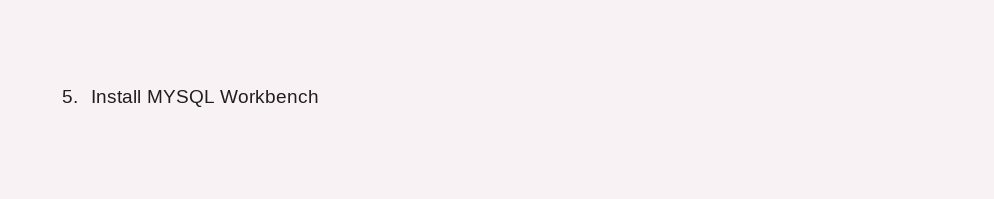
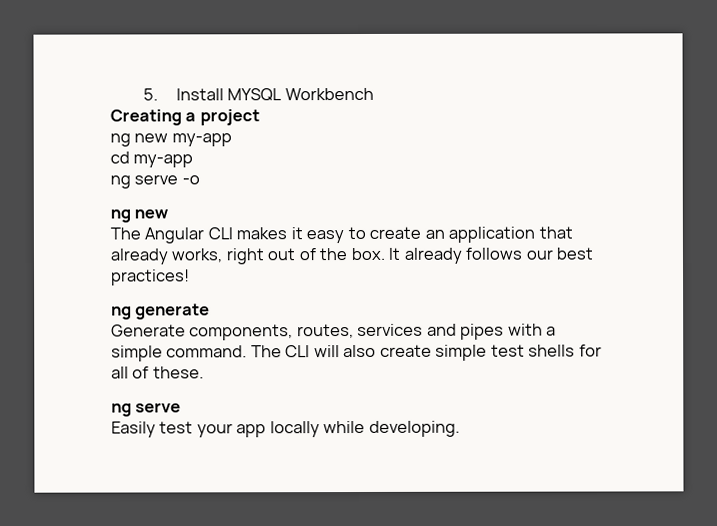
(319, 96) none -> [110,109,260,126] [110,133,232,147] [110,151,194,168] [110,174,200,189] [110,209,169,223] [110,226,573,244] [110,247,594,265] [111,269,190,286] [111,303,211,320] [111,323,557,341] [111,344,602,362] [111,366,204,379] [111,402,182,417] [111,420,460,438] // Creating a project // ng new my-app // cd my-app // ng serve -o // ng new // The Angular CLI makes it easy to create an application that already works, right out of the box. It already follows our best practices! // ng generate // Generate components, routes, services and pipes with a simple command. The CLI will also create simple test shells for all of these. // ng serve // Easily test your app locally while developing.

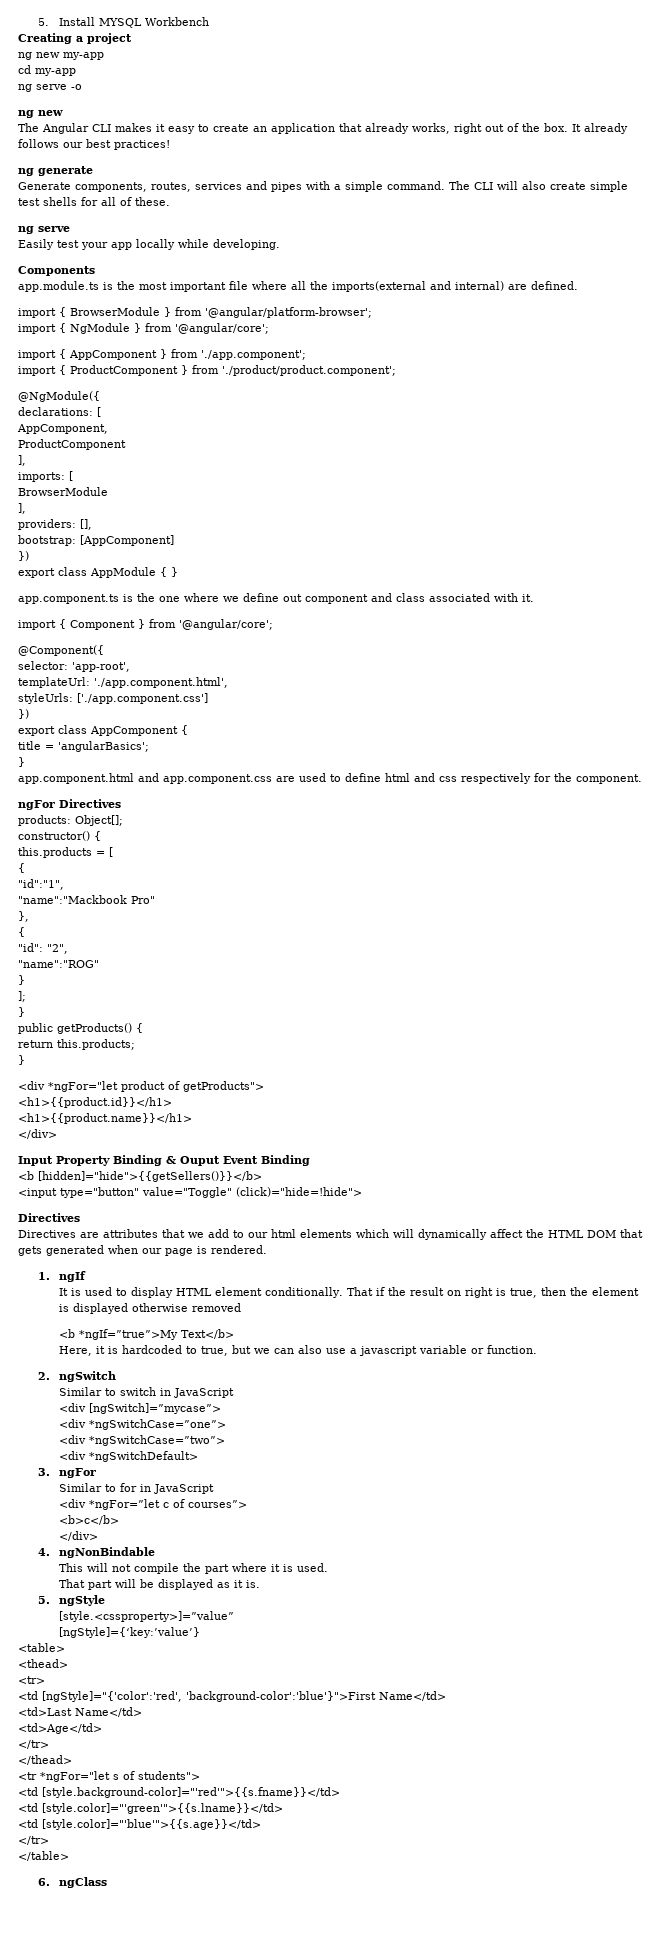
(460, 428) none -> [18,266,95,276] [18,281,578,292] [18,307,372,318] [18,323,269,334] [18,349,306,360] [18,365,396,376] [18,391,100,402] [18,407,101,417] [17,424,108,434] [18,439,126,450] [18,455,26,466] [18,471,73,482] [18,487,108,496] [18,503,26,514] [18,519,92,530] [18,535,174,546] [18,551,29,561] [18,567,178,578] [18,593,534,604] [18,619,273,630] [18,645,104,656] [18,661,130,672] [18,677,228,688] [18,693,208,704] [18,709,29,719] [18,725,188,736] [18,741,149,752] [18,757,25,767] [18,773,642,784] [18,799,121,810] [18,815,123,826] [18,831,101,841] [18,847,113,858] [18,863,25,873] [18,879,64,890] [18,895,155,904] [18,911,29,922] [18,927,25,937] [18,943,68,954] [18,960,99,968] [18,975,25,985] [18,991,26,1002] [18,1007,25,1017] [18,1023,143,1034] [18,1039,135,1050] [18,1055,25,1065] [18,1081,264,1092] [18,1097,172,1108] [18,1113,192,1124] [18,1129,57,1139] [18,1155,310,1166] [18,1171,262,1182] [18,1187,362,1198] [18,1213,80,1222] [18,1229,643,1240] [18,1245,267,1256] [38,1271,86,1282] [58,1287,639,1298] [58,1303,241,1314] [58,1329,234,1340] [58,1345,537,1356] [38,1371,116,1382] [58,1387,234,1398] [58,1403,221,1414] [58,1419,226,1430] [58,1435,225,1446] [58,1451,198,1462] [38,1468,96,1478] [58,1483,214,1494] [58,1499,247,1510] [58,1515,119,1525] [58,1531,98,1541] [38,1547,155,1558] [58,1563,328,1574] [58,1579,260,1590] [38,1595,105,1606] [58,1611,234,1622] [58,1627,200,1638] [18,1643,65,1652] [18,1659,68,1668] [18,1676,45,1684] [18,1691,446,1702] [18,1707,142,1717] [18,1723,102,1734] [18,1740,49,1749] [18,1755,72,1765] [18,1771,200,1782] [18,1787,340,1798] [18,1803,283,1814] [18,1819,261,1830] [18,1836,49,1845] [18,1851,69,1861] [38,1877,107,1888] // Components // app.module.ts is the most important file where all the imports(external and internal) are defined. // import { BrowserModule } from '@angular/platform-browser'; // import { NgModule } from '@angular/core'; // import { AppComponent } from './app.component'; // import { ProductComponent } from './product/product.component'; // @NgModule({ // declarations: [ // AppComponent, // ProductComponent // ], // imports: [ // BrowserModule // ], // providers: [], // bootstrap: [AppComponent] // }) // export class AppModule { } // app.component.ts is the one where we define out component and class associated with it. // import { Component } from '@angular/core'; // @Component({ // selector: 'app-root', // templateUrl: './app.component.html', // styleUrls: ['./app.component.css'] // }) // export class AppComponent { // title = 'angularBasics'; // } // app.component.html and app.component.css are used to define html and css respectively for the component. // ngFor Directives // products: Object[]; // constructor() { // this.products = [ // { // "id":"1", // "name":"Mackbook Pro" // }, // { // "id": "2", // "name":"ROG" // } // ]; // } // public getProducts() { // return this.products; // } // <div *ngFor="let product of getProducts"> // <h1>{{product.id}}</h1> // <h1>{{product.name}}</h1> // </div> // Input Property Binding & Ouput Event Binding // <b [hidden]="hide">{{getSellers()}}</b> // <input type="button" value="Toggle" (click)="hide=!hide"> // Directives // Directives are attributes that we add to our html elements which will dynamically affect the HTML DOM that gets generated when our page is rendered. // 1. ngIf // It is used to display HTML element conditionally. That if the result on right is true, then the element is displayed otherwise removed // <b *ngIf=”true”>My Text</b> // Here, it is hardcoded to true, but we can also use a javascript variable or function. // 2. ngSwitch // Similar to switch in JavaScript // <div [ngSwitch]=”mycase”> // <div *ngSwitchCase=”one”> // <div *ngSwitchCase=”two”> // <div *ngSwitchDefault> // 3. ngFor // Similar to for in JavaScript // <div *ngFor=”let c of courses”> // <b>c</b> // </div> // 4. ngNonBindable // This will not compile the part where it is used. // That part will be displayed as it is. // 5. ngStyle // [style.<cssproperty>]=”value” // [ngStyle]={‘key:’value’} // <table> // <thead> // <tr> // <td [ngStyle]="{'color':'red', 'background-color':'blue'}">First Name</td> // <td>Last Name</td> // <td>Age</td> // </tr> // </thead> // <tr *ngFor="let s of students"> // <td [style.background-color]="'red'">{{s.fname}}</td> // <td [style.color]="'green'">{{s.lname}}</td> // <td [style.color]="'blue'">{{s.age}}</td> // </tr> // </table> // 6. ngClass

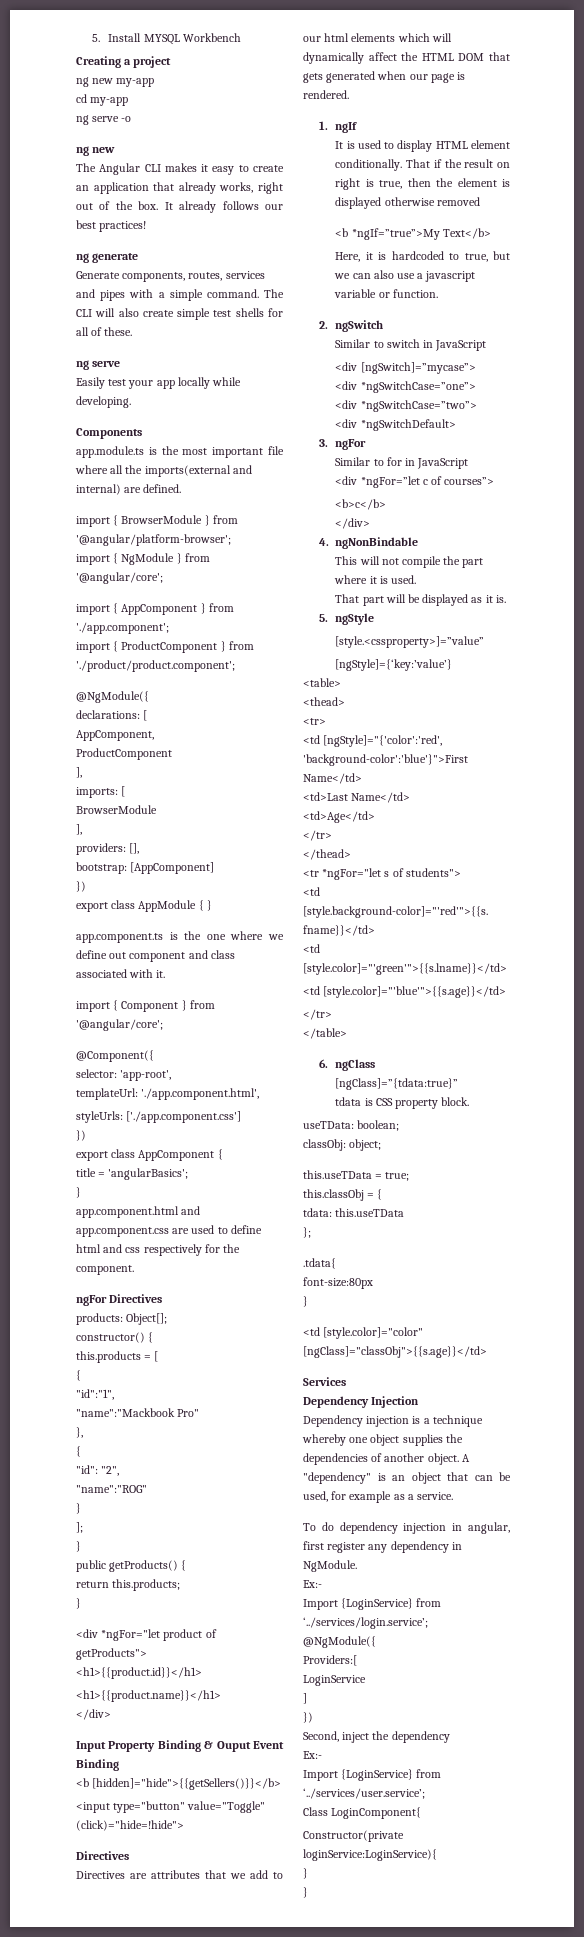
(107, 1882) none -> [335,1078,459,1090] [335,1097,470,1109] [303,1120,400,1131] [303,1139,382,1151] [303,1170,410,1181] [303,1189,383,1201] [303,1208,405,1217] [303,1227,311,1238] [303,1258,336,1269] [303,1277,373,1289] [303,1296,308,1307] [303,1327,424,1339] [303,1346,487,1358] [303,1377,346,1386] [303,1396,420,1408] [303,1415,483,1427] [302,1434,463,1446] [303,1453,470,1465] [303,1472,511,1484] [303,1491,454,1503] [303,1522,510,1534] [303,1541,462,1553] [303,1560,357,1572] [303,1580,322,1588] [303,1598,442,1610] [303,1617,428,1629] [303,1636,376,1648] [303,1655,357,1666] [303,1675,366,1686] [303,1693,307,1704] [303,1712,313,1723] [303,1731,450,1743] [303,1751,322,1759] [303,1769,442,1781] [303,1788,425,1799] [303,1807,422,1819] [303,1830,404,1842] [303,1849,437,1861] [303,1868,308,1879] [303,1887,308,1898] // [ngClass]=”{tdata:true}” // tdata is CSS property block. // useTData: boolean; // classObj: object; // this.useTData = true; // this.classObj = { // tdata: this.useTData // }; // .tdata{ // font-size:80px // } // <td [style.color]="color" [ngClass]="classObj">{{s.age}}</td> // Services // Dependency Injection // Dependency injection is a technique whereby one object supplies the dependencies of another object. A "dependency" is an object that can be used, for example as a service. // To do dependency injection in angular, first register any dependency in NgModule. // Ex:- // Import {LoginService} from ‘../services/login.service’; // @NgModule({ // Providers:[ // LoginService // ] // }) // Second, inject the dependency // Ex:- // Import {LoginService} from ‘../services/user.service’; // Class LoginComponent{ // Constructor(private loginService:LoginService){ // } // }

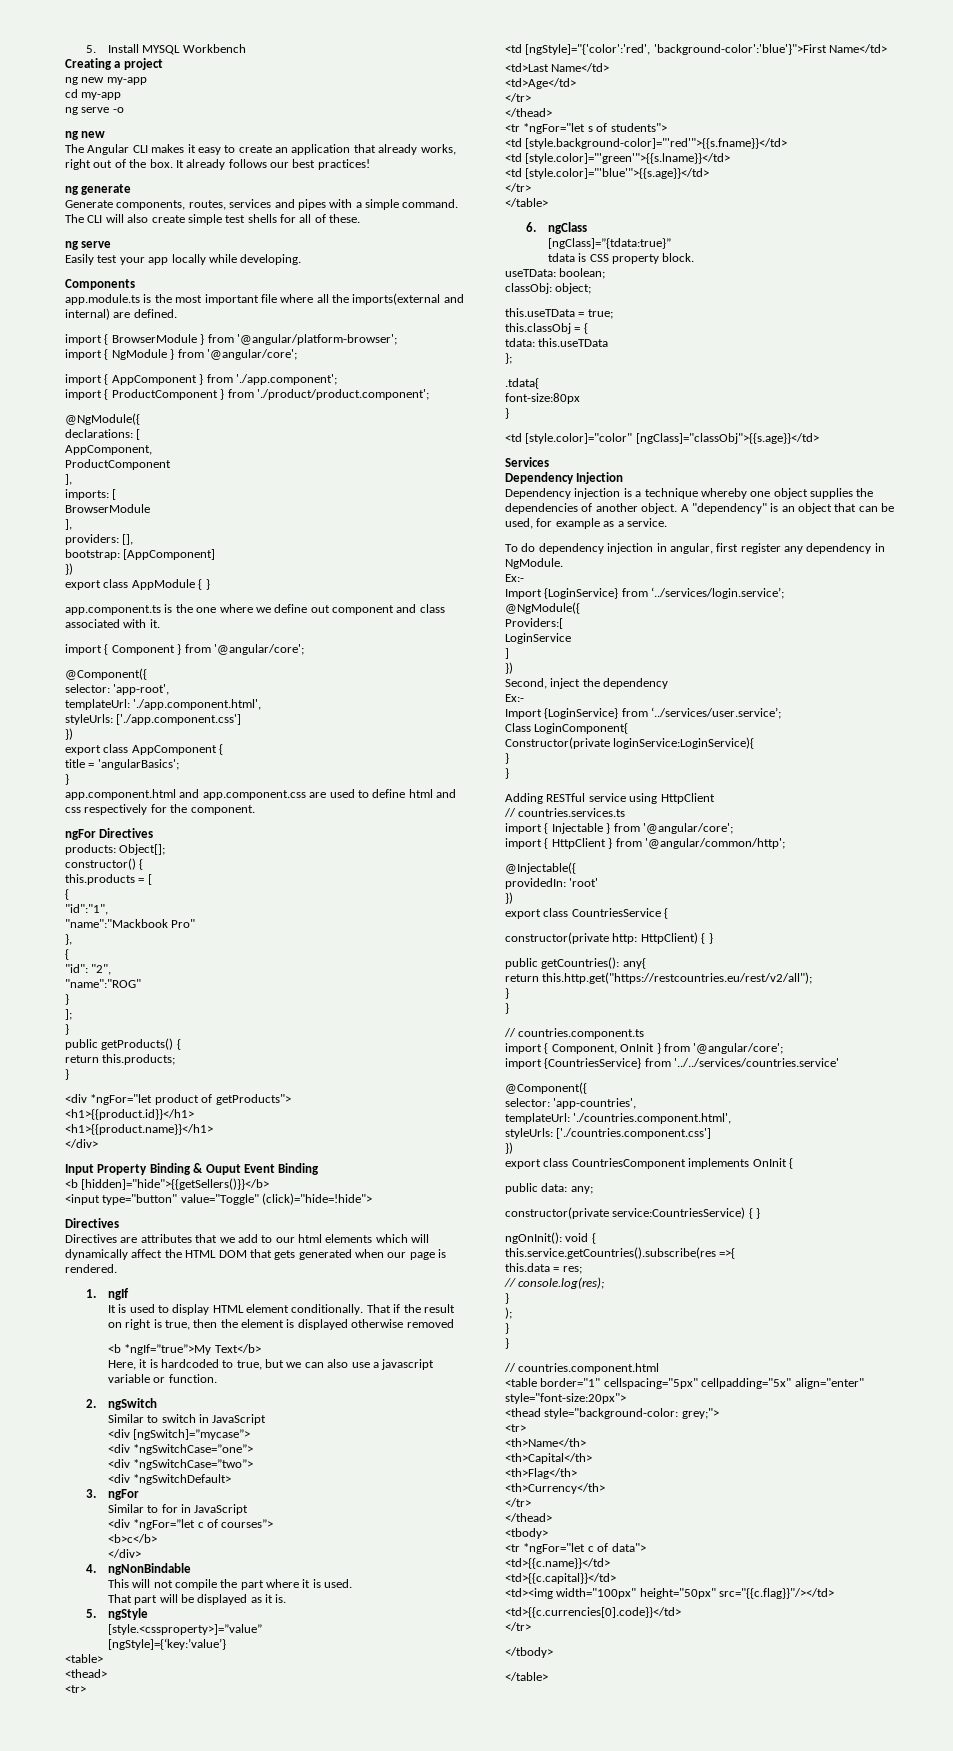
(308, 1892) none -> [505,793,715,804] [504,808,626,817] [505,823,733,834] [505,838,785,849] [505,862,576,874] [505,878,599,889] [505,892,513,904] [505,908,669,919] [505,932,713,944] [505,957,646,969] [505,972,813,984] [505,988,509,999] [505,1003,509,1014] [504,1028,645,1039] [505,1043,784,1054] [505,1058,840,1069] [505,1082,587,1094] [505,1098,637,1109] [505,1113,732,1124] [505,1128,712,1139] [505,1142,513,1154] [505,1158,793,1169] [505,1183,593,1194] [505,1207,761,1219] [505,1232,596,1244] [505,1247,736,1259] [505,1263,582,1274] [504,1277,605,1289] [505,1293,509,1304] [505,1307,512,1319] [505,1323,509,1334] [505,1338,509,1349] [504,1363,660,1374] [505,1378,864,1389] [505,1393,626,1404] [505,1408,719,1419] [505,1424,526,1432] [505,1438,586,1447] [505,1453,592,1464] [505,1468,577,1479] [505,1483,605,1494] [505,1498,531,1507] [505,1513,552,1522] [505,1528,548,1539] [505,1543,646,1554] [505,1558,610,1569] [505,1573,616,1584] [505,1588,835,1599] [505,1607,681,1618] [505,1622,531,1631] [505,1647,553,1658] [505,1672,548,1681] // Adding RESTful service using HttpClient // // countries.services.ts // import { Injectable } from '@angular/core'; // import { HttpClient } from '@angular/common/http'; // @Injectable({ // providedIn: 'root' // }) // export class CountriesService { // constructor(private http: HttpClient) { } // public getCountries(): any{ // return this.http.get("https://restcountries.eu/rest/v2/all"); // } // } // // countries.component.ts // import { Component, OnInit } from '@angular/core'; // import {CountriesService} from '../../services/countries.service' // @Component({ // selector: 'app-countries', // templateUrl: './countries.component.html', // styleUrls: ['./countries.component.css'] // }) // export class CountriesComponent implements OnInit { // public data: any; // constructor(private service:CountriesService) { } // ngOnInit(): void { // this.service.getCountries().subscribe(res =>{ // this.data = res; // // console.log(res); // } // ); // } // } // // countries.component.html // <table border="1" cellspacing="5px" cellpadding="5x" align="enter" style="font-size:20px"> // <thead style="background-color: grey;"> // <tr> // <th>Name</th> // <th>Capital</th> // <th>Flag</th> // <th>Currency</th> // </tr> // </thead> // <tbody> // <tr *ngFor="let c of data"> // <td>{{c.name}}</td> // <td>{{c.capital}}</td> // <td><img width="100px" height="50px" src="{{c.flag}}"/></td> // <td>{{c.currencies[0].code}}</td> // </tr> // </tbody> // </table>

